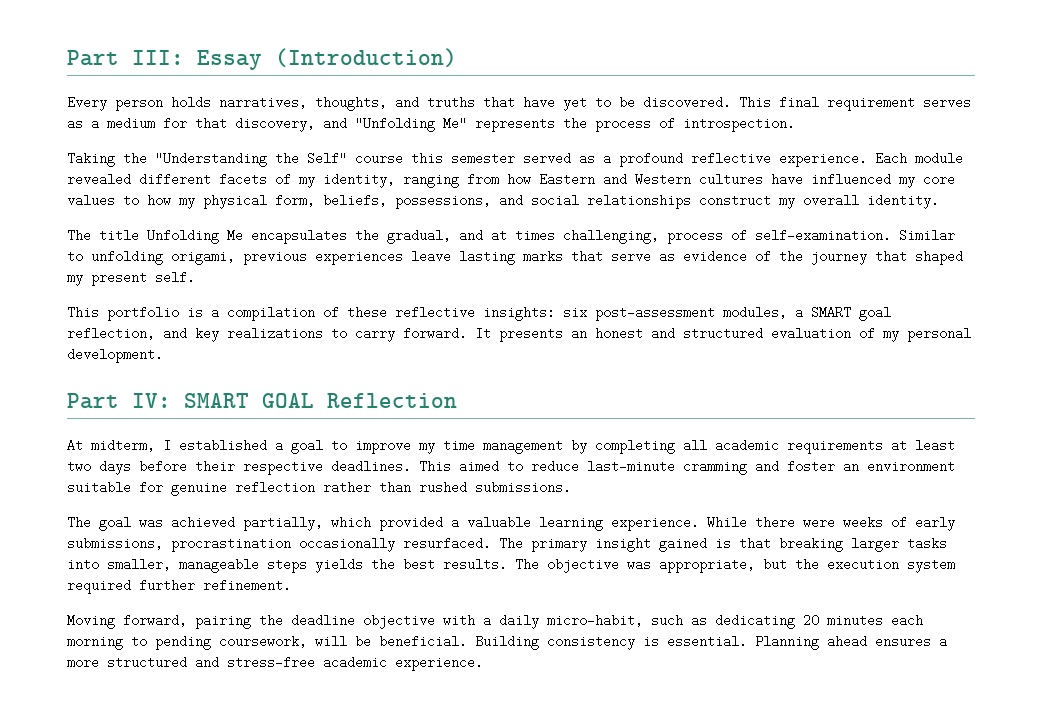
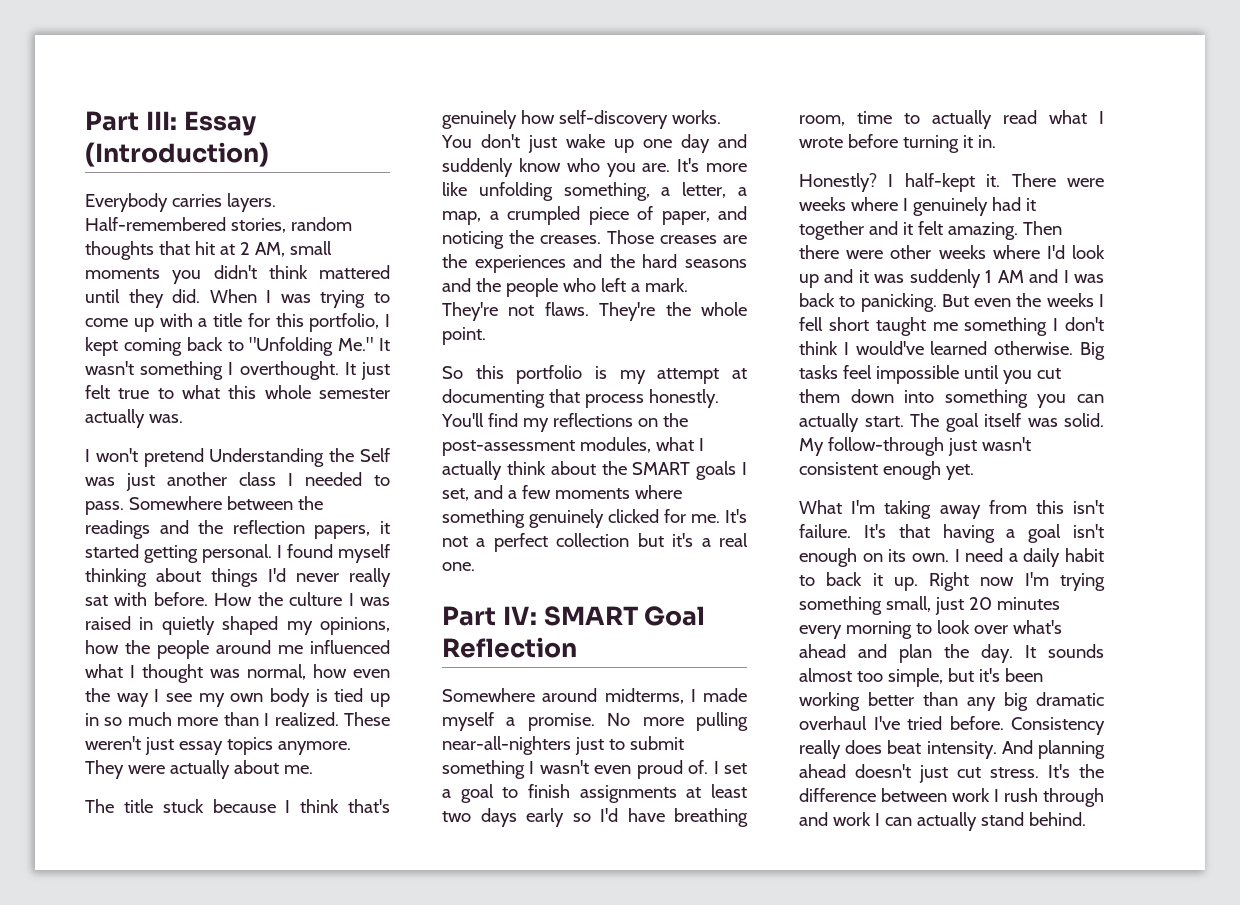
[67,96,971,111] [67,117,795,132] [67,152,963,167] [67,173,955,188] [67,194,939,209] [67,229,955,244] [67,250,963,265] [67,271,195,286] [67,306,891,321] [67,327,971,342] [67,348,163,363] Every person holds narratives, thoughts, and truths that have yet to be discovered. This final requirement serves as a medium for that discovery, and "Unfolding Me" represents the process of introspection. // Taking the "Understanding the Self" course this semester served as a profound reflective experience. Each module revealed different facets of my identity, ranging from how Eastern and Western cultures have influenced my core values to how my physical form, beliefs, possessions, and social relationships construct my overall identity. // The title Unfolding Me encapsulates the gradual, and at times challenging, process of self-examination. Similar to unfolding origami, previous experiences leave lasting marks that serve as evidence of the journey that shaped my present self. // This portfolio is a compilation of these reflective insights: six post-assessment modules, a SMART goal reflection, and key realizations to carry forward. It presents an honest and structured evaluation of my personal development. -> [85,193,276,212] [85,217,352,233] [85,241,332,260] [85,265,390,284] [85,289,390,308] [85,313,390,332] [85,337,390,356] [85,361,390,380] [85,385,391,399] [85,409,183,428] [85,448,390,467] [85,472,390,491] [85,496,323,515] [85,520,390,539] [85,544,390,563] [85,568,391,587] [85,592,391,606] [85,616,390,635] [85,640,390,659] [85,664,390,683] [85,688,390,707] [85,712,391,726] [85,736,351,755] [85,760,313,779] [85,799,391,813] [442,110,721,129] [441,134,747,153] [442,158,747,177] [442,182,747,201] [442,206,747,225] [442,230,747,249] [442,254,747,273] [442,278,688,297] [442,302,747,321] [442,327,486,345] [442,365,747,384] [442,389,719,408] [441,413,688,432] [442,437,704,456] [442,461,747,480] [442,485,682,501] [442,509,747,528] [442,533,748,552] [442,562,475,571] Everybody carries layers. Half-remembered stories, random thoughts that hit at 2 AM, small moments you didn't think mattered until they did. When I was trying to come up with a title for this portfolio, I kept coming back to "Unfolding Me." It wasn't something I overthought. It just felt true to what this whole semester actually was. // I won't pretend Understanding the Self was just another class I needed to pass. Somewhere between the readings and the reflection papers, it started getting personal. I found myself thinking about things I'd never really sat with before. How the culture I was raised in quietly shaped my opinions, how the people around me influenced what I thought was normal, how even the way I see my own body is tied up in so much more than I realized. These weren't just essay topics anymore. They were actually about me. // The title stuck because I think that's genuinely how self-discovery works. You don't just wake up one day and suddenly know who you are. It's more like unfolding something, a letter, a map, a crumpled piece of paper, and noticing the creases. Those creases are the experiences and the hard seasons and the people who left a mark. They're not flaws. They're the whole point. // So this portfolio is my attempt at documenting that process honestly. You'll find my reflections on the post-assessment modules, what I actually think about the SMART goals I set, and a few moments where something genuinely clicked for me. It's not a perfect collection but it's a real one.
[262,393,314,408] GOAL -> [644,606,706,626] Goal
[67,439,955,454] [67,460,955,475] [67,481,571,496] [67,516,955,531] [67,537,947,552] [67,558,955,573] [67,579,291,594] [67,614,795,629] At midterm, I established a goal to improve my time management by completing all academic requirements at least two days before their respective deadlines. This aimed to reduce last-minute cramming and foster an environment suitable for genuine reflection rather than rushed submissions. // The goal was achieved partially, which provided a valuable learning experience. While there were weeks of early submissions, procrastination occasionally resurfaced. The primary insight gained is that breaking larger tasks into smaller, manageable steps yields the best results. The objective was appropriate, but the execution system required further refinement. // Moving forward, pairing the deadline objective with a daily micro-habit, such as dedicating -> [442,688,747,704] [442,712,748,731] [442,736,684,755] [442,760,748,779] [442,784,747,803] [442,808,748,827] [799,110,1104,129] [799,134,996,153] [799,173,1104,192] [799,197,1036,216] [799,221,1062,240] [799,245,1105,259] [799,269,1104,288] [799,293,1104,312] [799,317,1104,336] [799,341,1105,360] [799,365,1061,384] [799,389,1104,408] [799,413,1104,432] [799,437,1031,456] [799,461,974,480] [799,500,1104,519] [799,524,1104,543] [799,548,1104,567] [799,572,1105,591] [799,596,964,615] Somewhere around midterms, I made myself a promise. No more pulling near-all-nighters just to submit something I wasn't even proud of. I set a goal to finish assignments at least two days early so I'd have breathing room, time to actually read what I wrote before turning it in. // Honestly? I half-kept it. There were weeks where I genuinely had it together and it felt amazing. Then there were other weeks where I'd look up and it was suddenly 1 AM and I was back to panicking. But even the weeks I fell short taught me something I don't think I would've learned otherwise. Big tasks feel impossible until you cut them down into something you can actually start. The goal itself was solid. My follow-through just wasn't consistent enough yet. // What I'm taking away from this isn't failure. It's that having a goal isn't enough on its own. I need a daily habit to back it up. Right now I'm trying something small, just
[891,614,923,627] each -> [799,625,842,639] every
[155,635,947,650] [67,656,483,671] pending coursework, will be beneficial. Building consistency is essential. Planning ahead ensures a more structured and stress-free academic experience. -> [936,620,1062,634] [799,644,1104,663] [799,668,1043,687] [799,692,1104,711] [799,716,1105,735] [799,740,1105,759] [799,764,1104,783] [799,788,1104,807] [799,812,1086,831] look over what's ahead and plan the day. It sounds almost too simple, but it's been working better than any big dramatic overhaul I've tried before. Consistency really does beat intensity. And planning ahead doesn't just cut stress. It's the difference between work I rush through and work I can actually stand behind.

